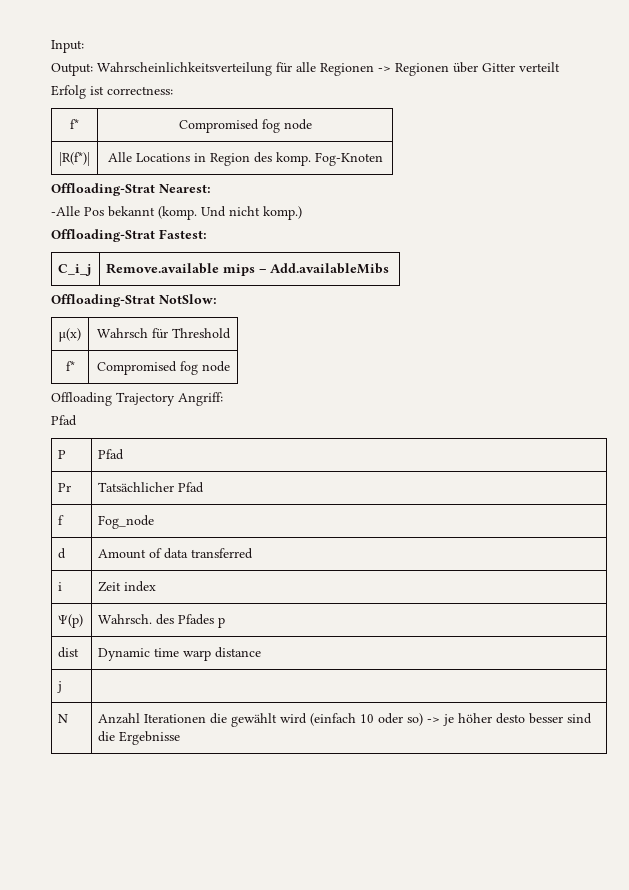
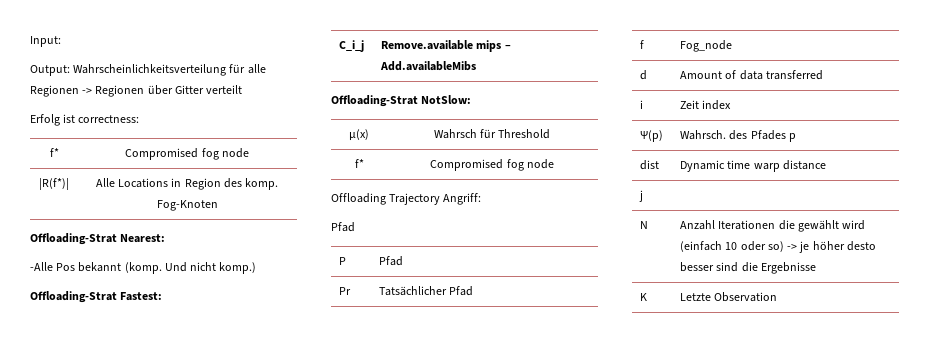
(181, 738) none -> [640,293,648,301] [680,292,778,302] // K | Letzte Observation

